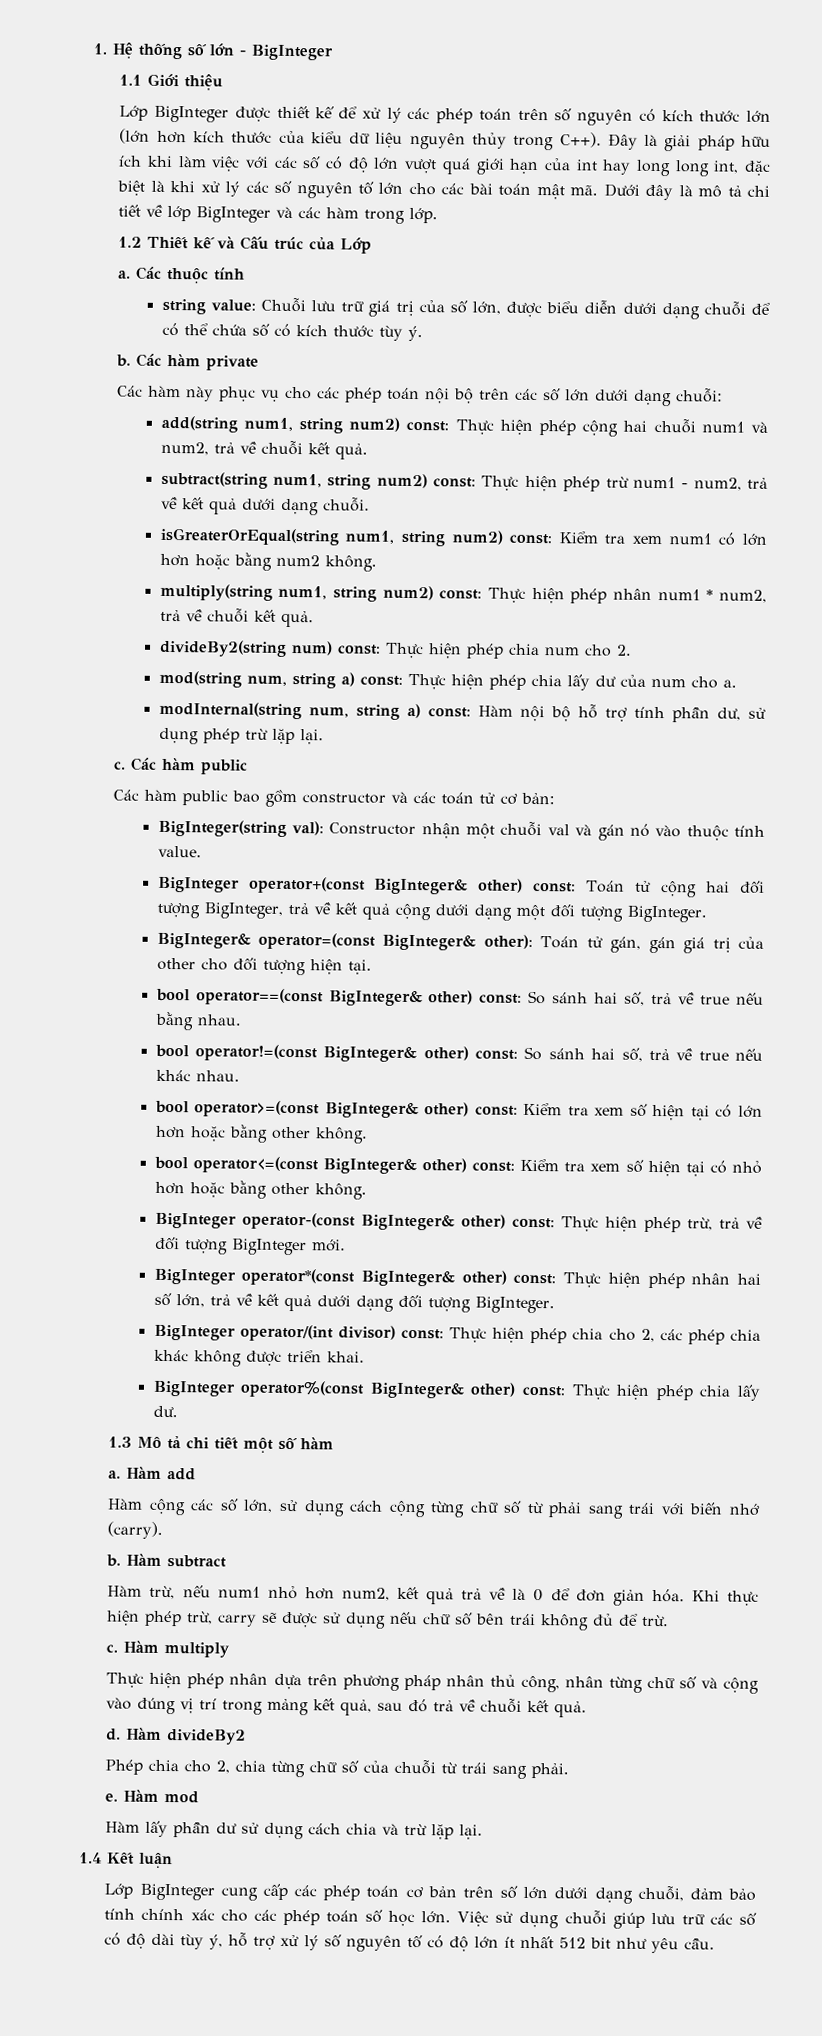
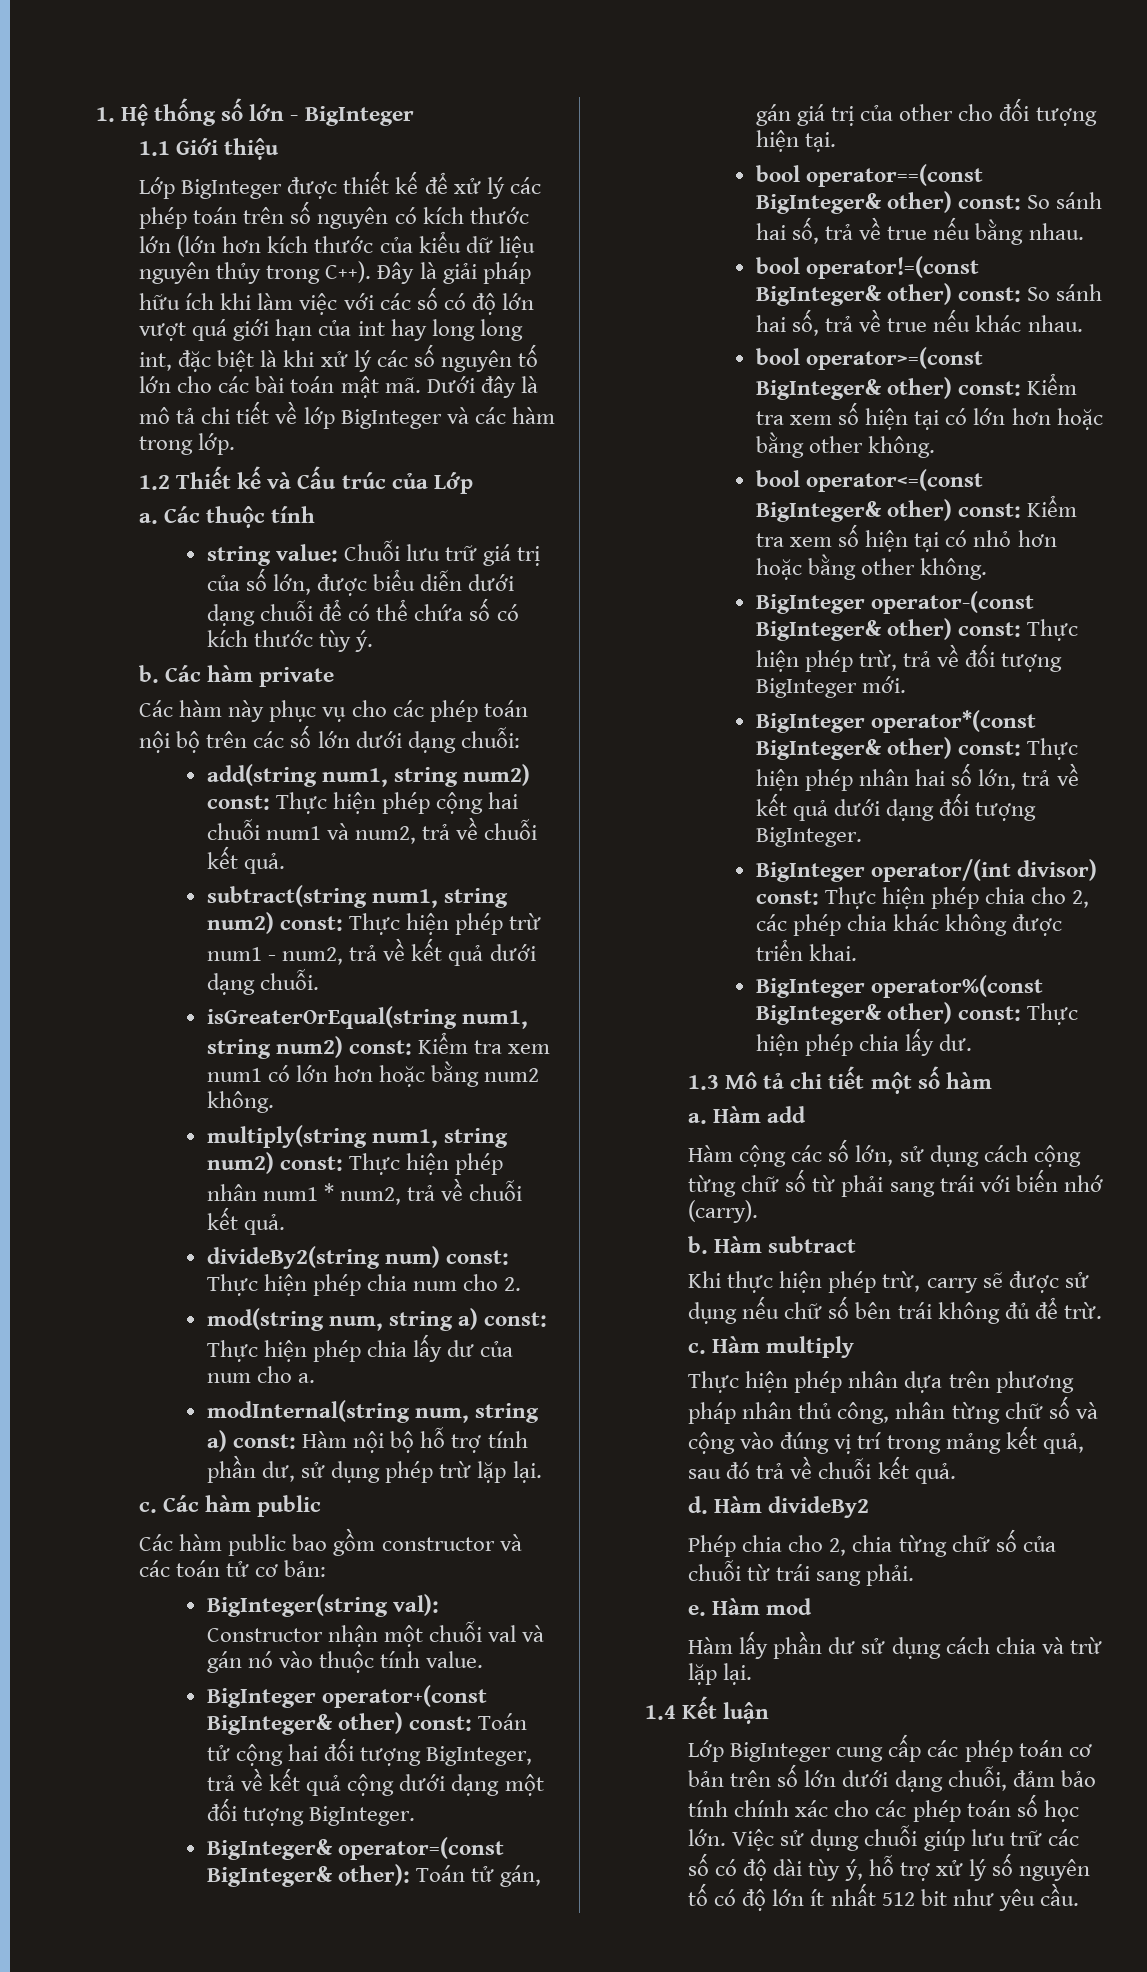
[107,1585,685,1606] Hàm trừ, nếu num1 nhỏ hơn num2, kết quả trả về là 0 để đơn giản hóa. -> (857, 1244) none

